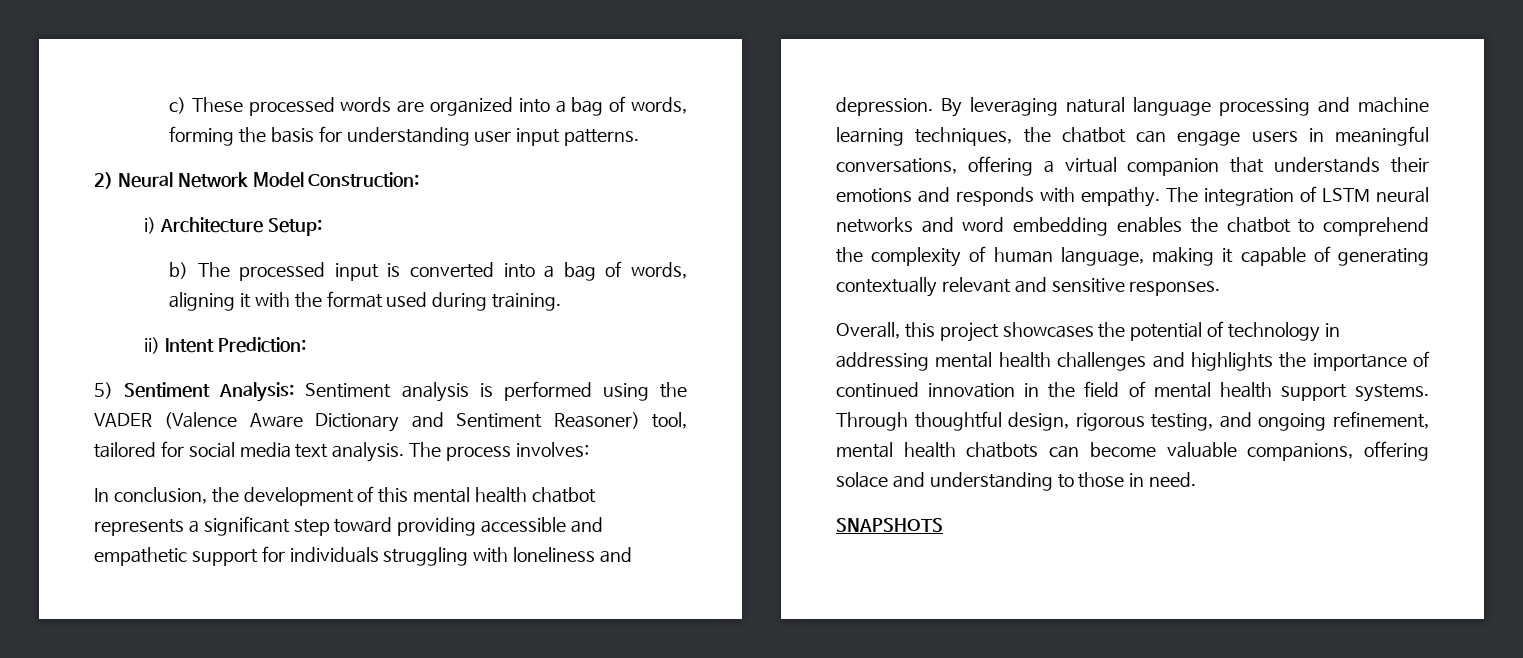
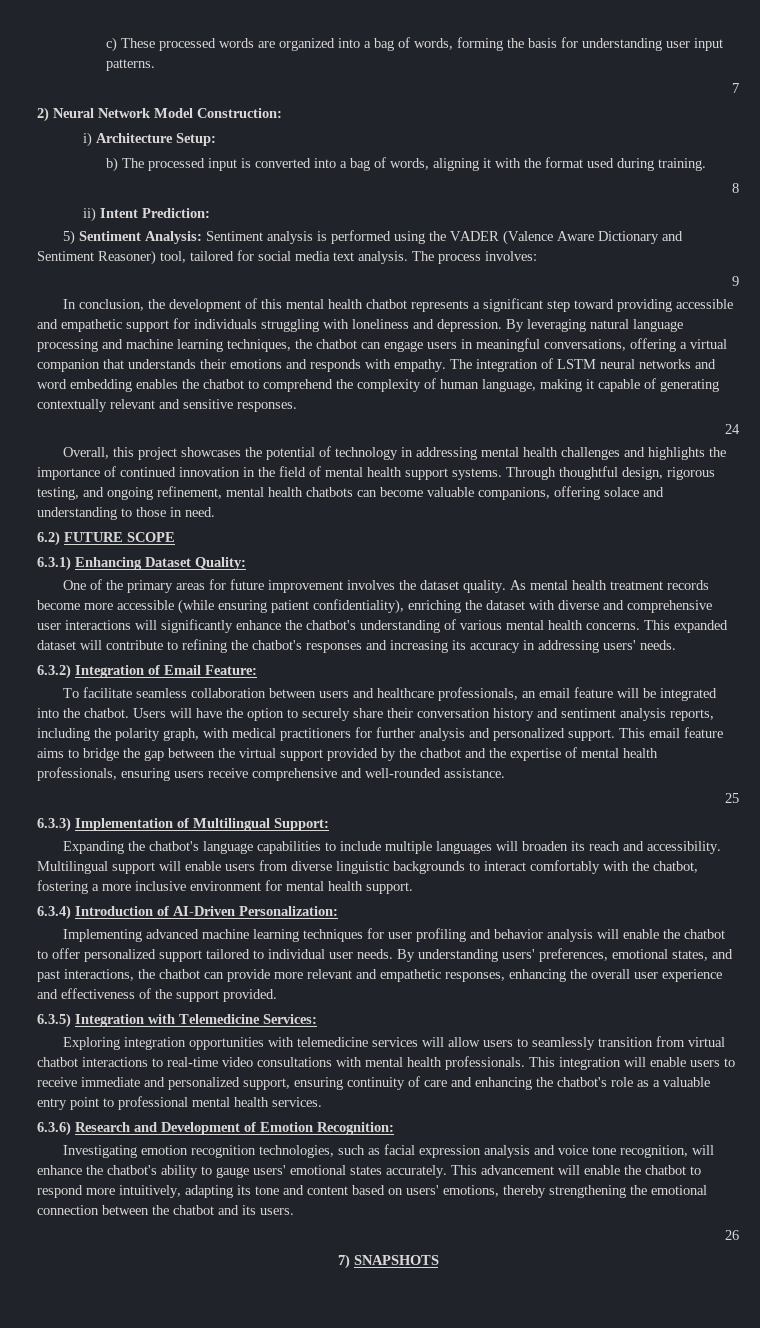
(640, 137) none -> [732,83,739,93] // 7
(562, 302) none -> [732,183,739,193] // 8
(589, 449) none -> [732,276,739,286] // 9
(1221, 288) none -> [725,424,740,434] // 24
(1197, 479) none -> [37,531,175,546] [37,556,246,571] [63,579,710,593] [37,599,712,614] [37,619,728,633] [37,639,676,653] [37,664,257,679] [63,687,718,701] [37,708,714,721] [37,727,723,741] [37,747,658,761] [37,767,505,781] [725,793,739,803] [37,817,329,832] [63,841,722,854] [37,860,698,874] [37,880,413,894] [37,905,338,920] [63,928,726,942] [37,948,733,962] [37,969,722,982] [37,988,277,1002] [37,1013,317,1028] [63,1036,726,1050] [37,1056,735,1070] [37,1076,710,1090] [37,1096,322,1110] [37,1121,394,1136] [63,1144,715,1158] [37,1165,701,1178] [37,1185,707,1198] [37,1205,294,1215] [725,1230,739,1240] [337,1254,350,1269] 6.2) FUTURE SCOPE // 6.3.1) Enhancing Dataset Quality: // One of the primary areas for future improvement involves the dataset quality. As mental health treatment records become more accessible (while ensuring patient confidentiality), enriching the dataset with diverse and comprehensive user interactions will significantly enhance the chatbot's understanding of various mental health concerns. This expanded dataset will contribute to refining the chatbot's responses and increasing its accuracy in addressing users' needs. // 6.3.2) Integration of Email Feature: // To facilitate seamless collaboration between users and healthcare professionals, an email feature will be integrated into the chatbot. Users will have the option to securely share their conversation history and sentiment analysis reports, including the polarity graph, with medical practitioners for further analysis and personalized support. This email feature aims to bridge the gap between the virtual support provided by the chatbot and the expertise of mental health professionals, ensuring users receive comprehensive and well-rounded assistance. // 25 // 6.3.3) Implementation of Multilingual Support: // Expanding the chatbot's language capabilities to include multiple languages will broaden its reach and accessibility. Multilingual support will enable users from diverse linguistic backgrounds to interact comfortably with the chatbot, fostering a more inclusive environment for mental health support. // 6.3.4) Introduction of AI-Driven Personalization: // Implementing advanced machine learning techniques for user profiling and behavior analysis will enable the chatbot to offer personalized support tailored to individual user needs. By understanding users' preferences, emotional states, and past interactions, the chatbot can provide more relevant and empathetic responses, enhancing the overall user experience and effectiveness of the support provided. // 6.3.5) Integration with Telemedicine Services: // Exploring integration opportunities with telemedicine services will allow users to seamlessly transition from virtual chatbot interactions to real-time video consultations with mental health professionals. This integration will enable users to receive immediate and personalized support, ensuring continuity of care and enhancing the chatbot's role as a valuable entry point to professional mental health services. // 6.3.6) Research and Development of Emotion Recognition: // Investigating emotion recognition technologies, such as facial expression analysis and voice tone recognition, will enhance the chatbot's ability to gauge users' emotional states accurately. This advancement will enable the chatbot to respond more intuitively, adapting its tone and content based on users' emotions, thereby strengthening the emotional connection between the chatbot and its users. // 26 // 7)

